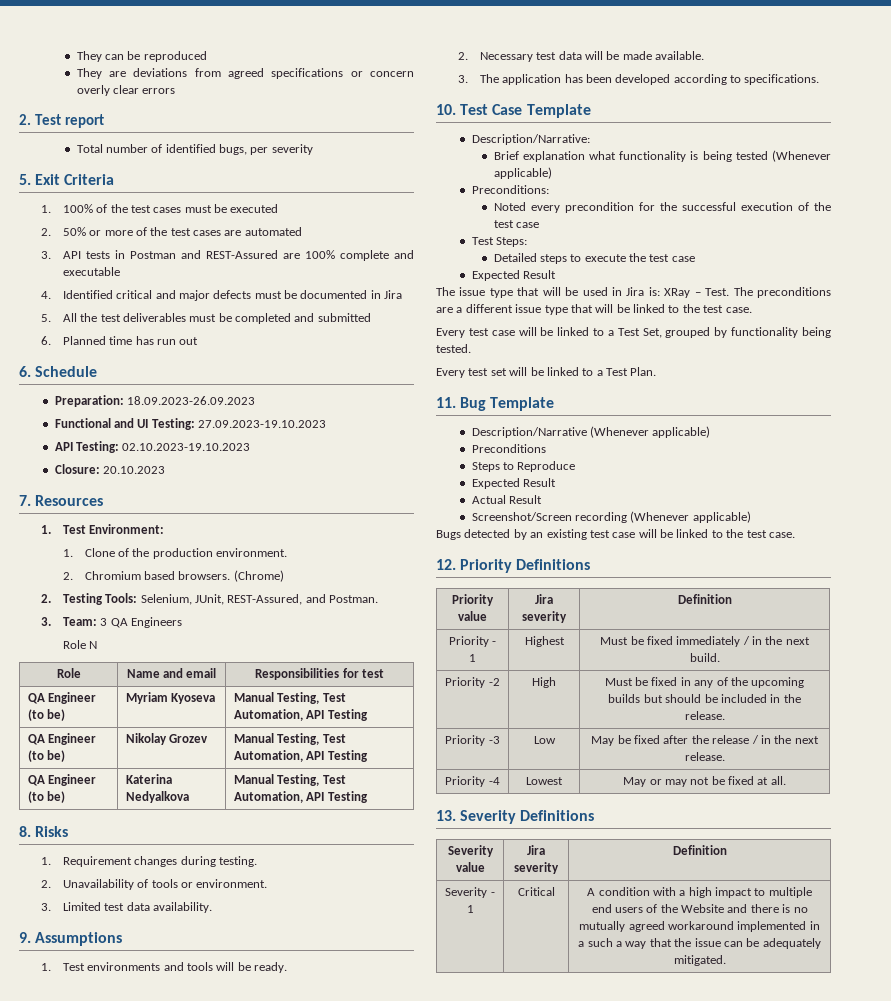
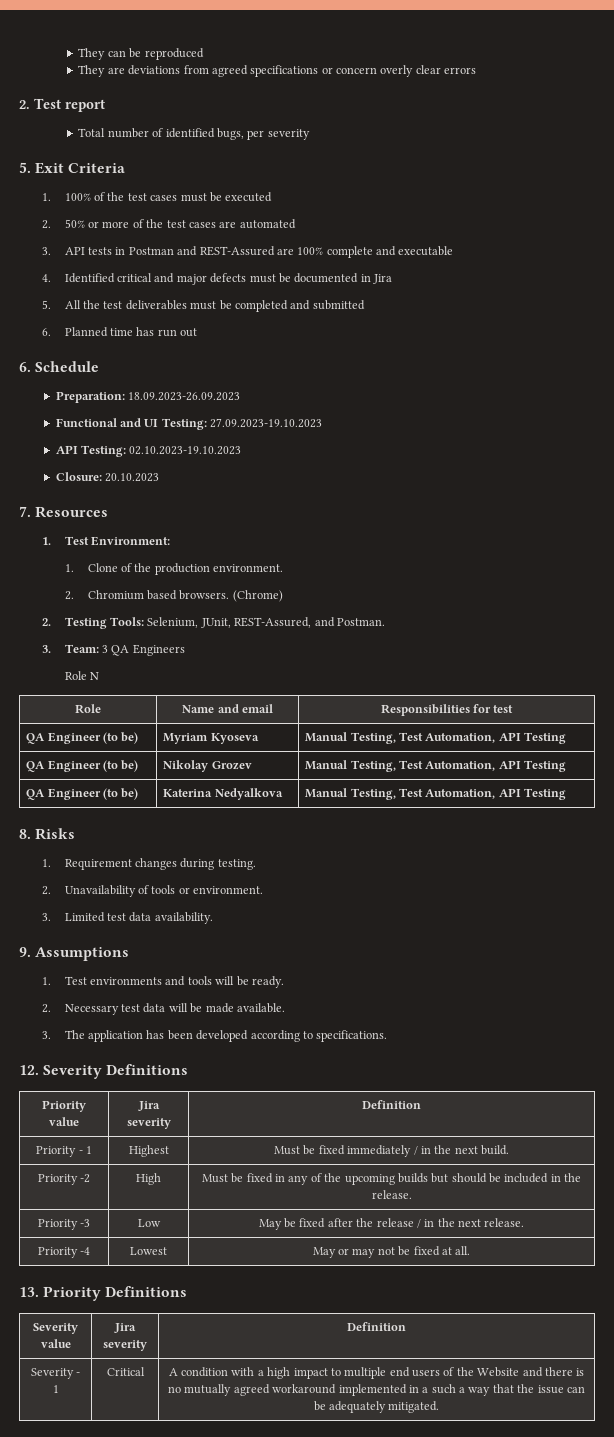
[436,104,591,118] [471,134,590,145] [493,150,831,162] [493,167,552,179] [471,185,549,194] [493,202,831,213] [493,220,539,228] [471,237,528,247] [493,253,695,264] [471,270,557,281] [436,287,831,298] [436,304,752,315] [436,327,831,338] [436,344,471,353] [436,367,657,378] [436,397,555,411] [471,426,711,438] [471,444,546,453] [471,461,576,472] [471,478,557,489] [471,495,543,504] [471,511,751,523] [436,529,795,540] // 10. Test Case Template // Description/Narrative: // Brief explanation what functionality is being tested (Whenever applicable) // Preconditions: // Noted every precondition for the successful execution of the test case // Test Steps: // Detailed steps to execute the test case // Expected Result // The issue type that will be used in Jira is: XRay – Test. The preconditions are a different issue type that will be linked to the test case. // Every test case will be linked to a Test Set, grouped by functionality being tested. // Every test set will be linked to a Test Plan. // 11. Bug Template // Description/Narrative (Whenever applicable) // Preconditions // Steps to Reproduce // Expected Result // Actual Result // Screenshot/Screen recording (Whenever applicable) // Bugs detected by an existing test case will be linked to the test case. -> (388, 1036) none
[460,559,513,573] Priority -> [43,1065,103,1079] Severity
[460,810,517,824] Severity -> [43,1286,102,1301] Priority

